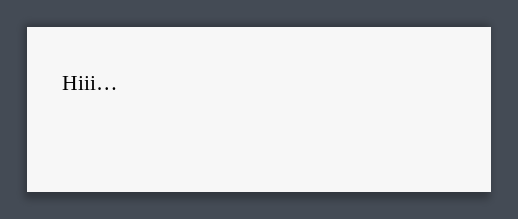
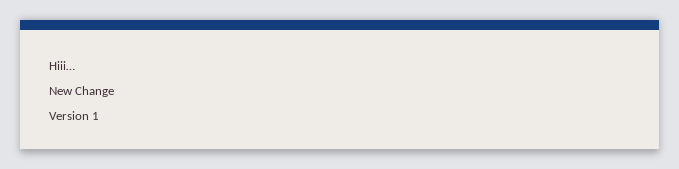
(118, 83) none -> [49,86,115,97] [49,111,100,120] // New Change // Version 1

